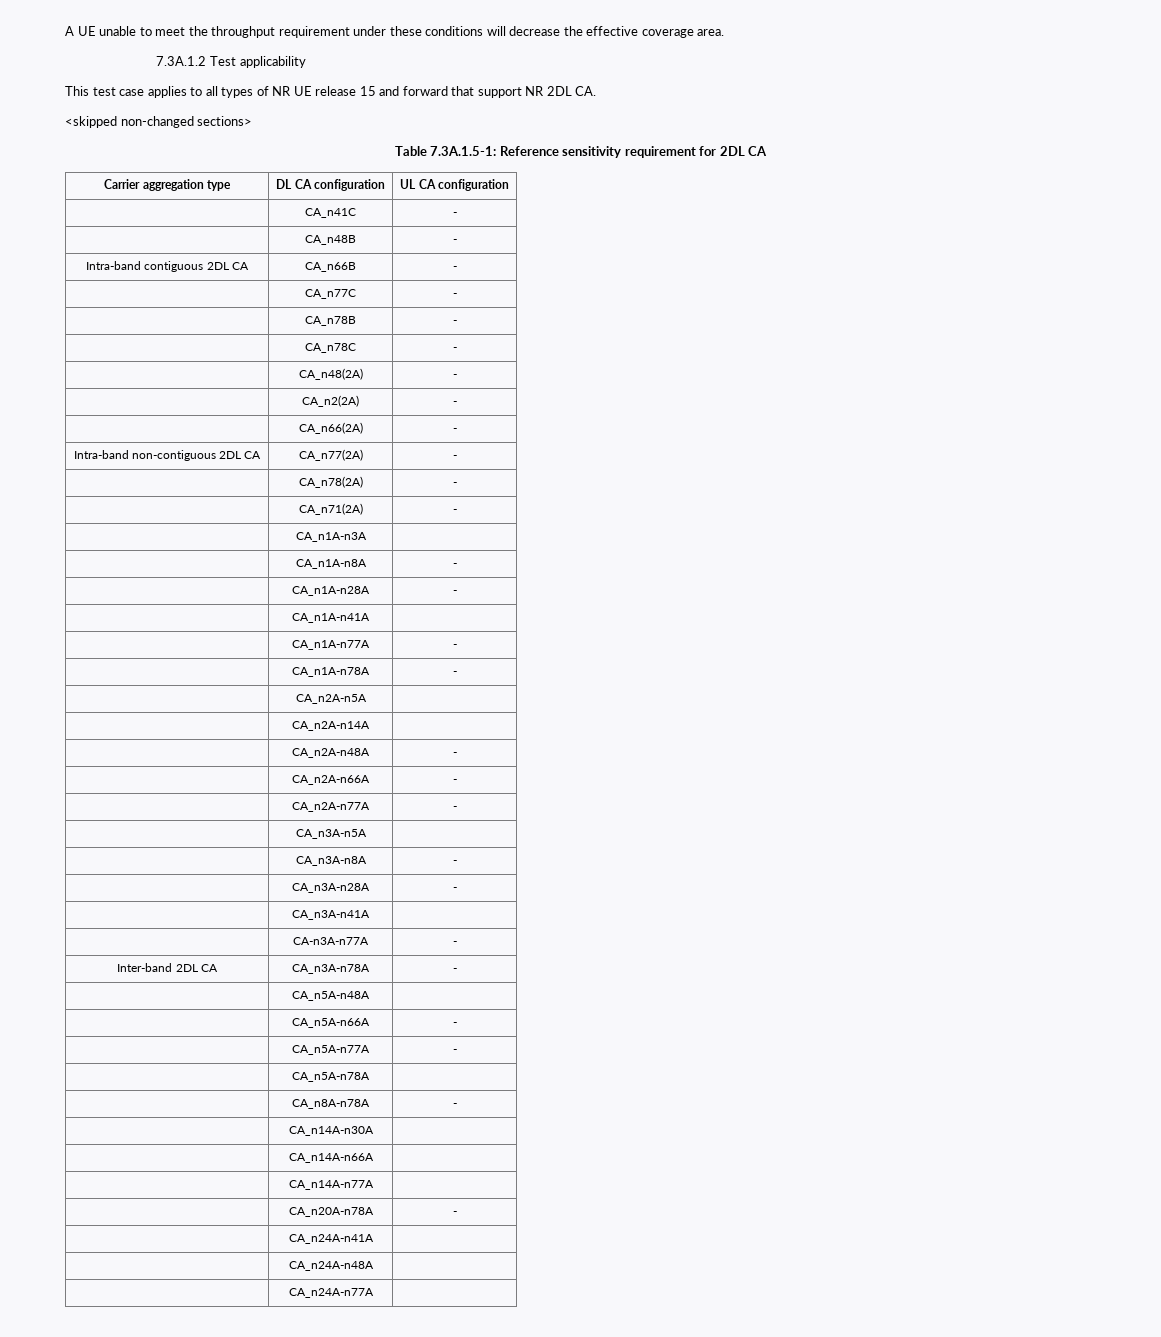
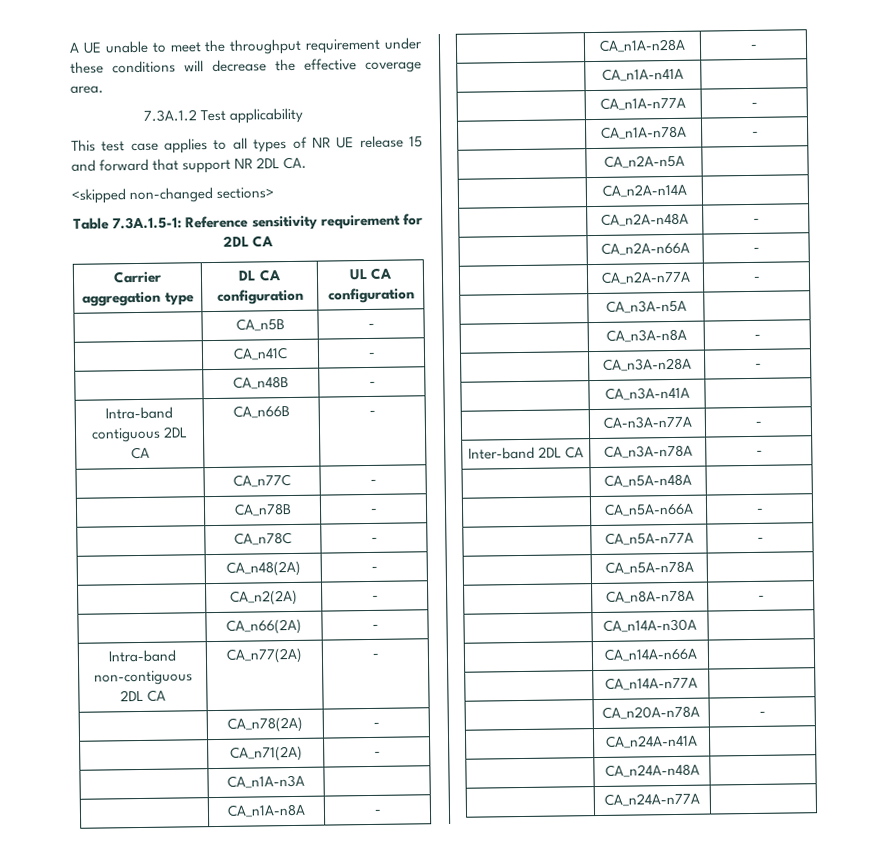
(509, 185) none -> [235,318,285,332] [367,323,375,328] // | CA_n5B | -

